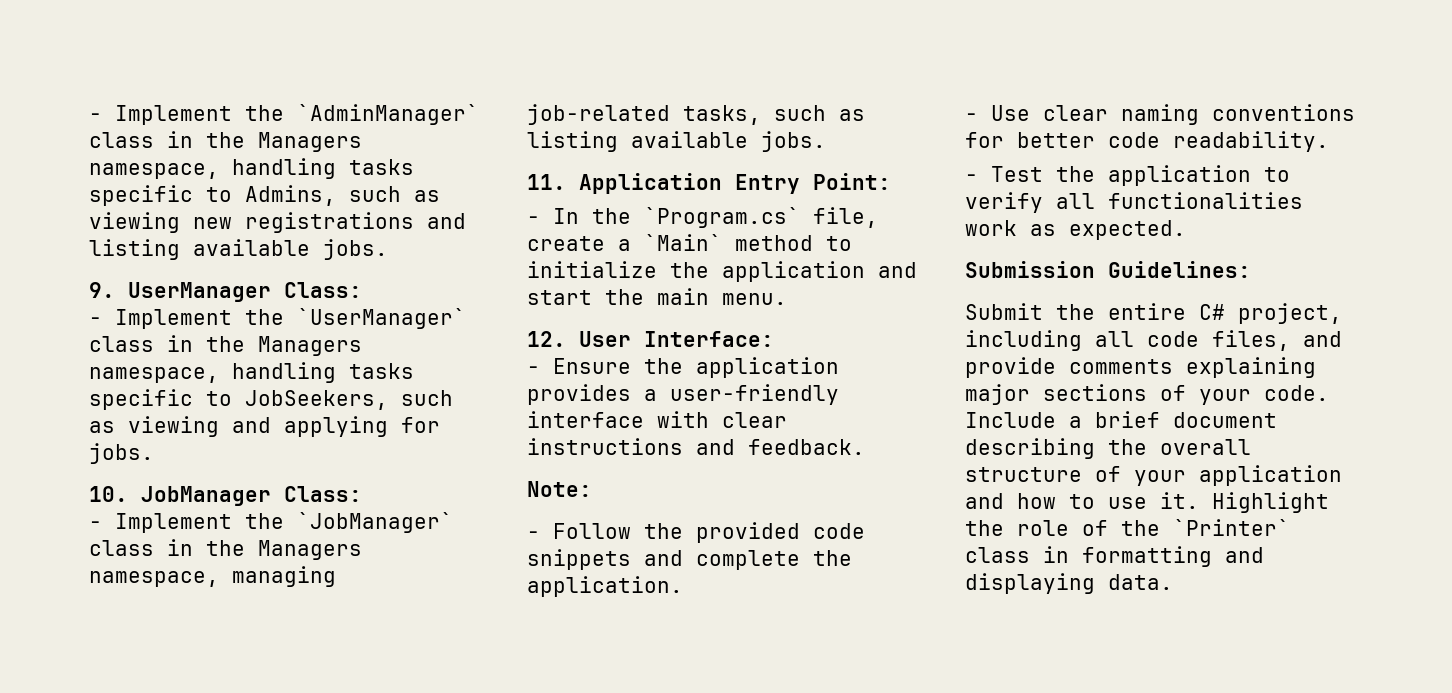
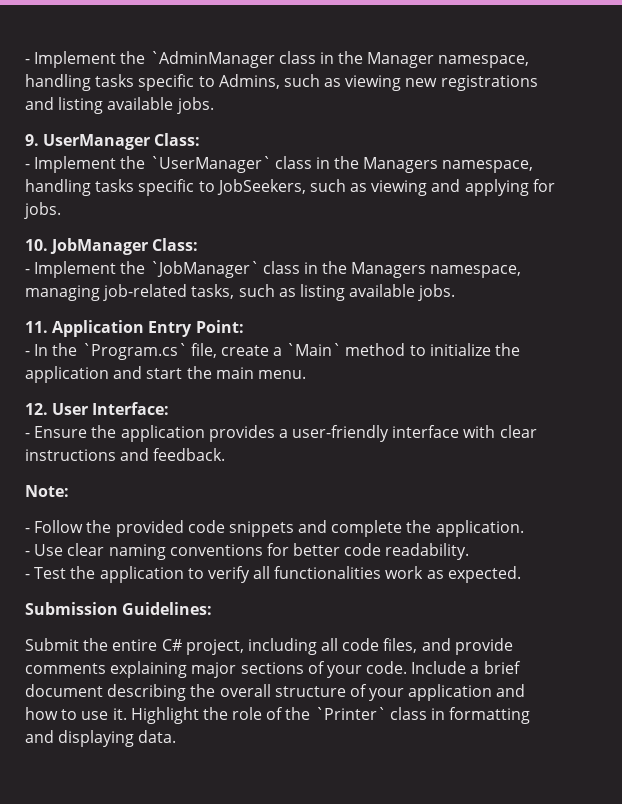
[89,104,479,125] [89,131,362,152] - Implement the `AdminManager` class in the Managers -> [25,51,435,68] - Implement the `AdminManager class in the Manager

